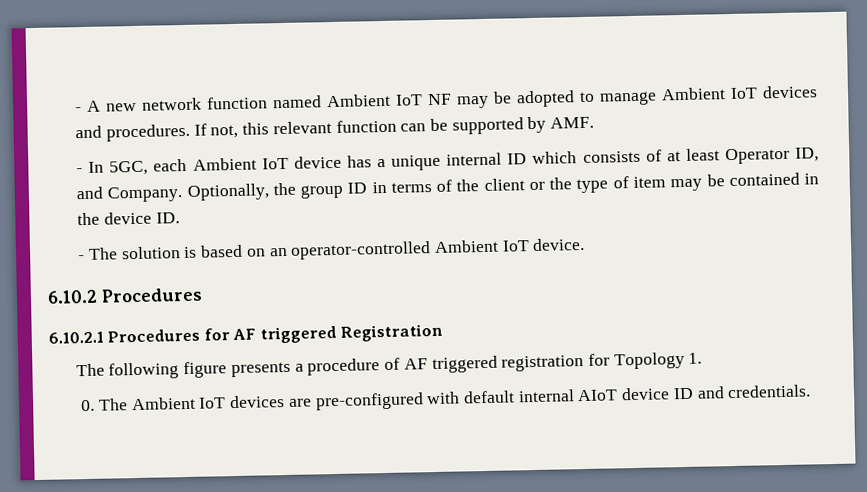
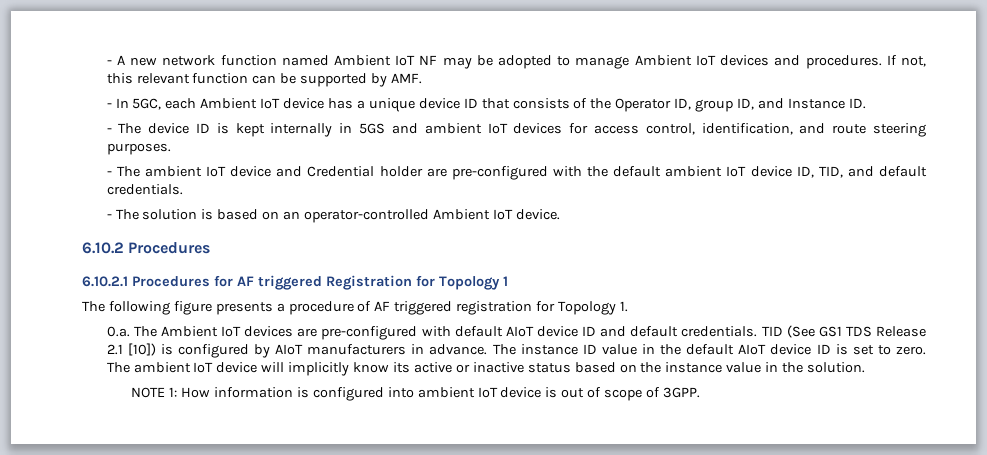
[446,147,820,166] [76,172,820,203] [77,211,180,226] internal ID which consists of at least Operator ID, and Company. Optionally, the group ID in terms of the client or the type of item may be contained in the device ID. -> [418,98,866,112] [106,123,926,137] [106,143,171,155] [106,166,928,180] [106,184,183,195] device ID that consists of the Operator ID, group ID, and Instance ID. // - The device ID is kept internally in 5GS and ambient IoT devices for access control, identification, and route steering purposes. // - The ambient IoT device and Credential holder are pre-configured with the default ambient IoT device ID, TID, and default credentials.
(444, 332) none -> [416,275,508,290] for Topology 1
[81,399,96,412] 0. -> [106,326,130,337] 0.a.
[517,389,575,403] internal -> (503, 331) none
[727,384,812,399] credentials. -> [630,325,927,338] [106,343,926,358] [106,362,866,376] [131,387,700,401] default credentials. TID (See GS1 TDS Release 2.1 [10]) is configured by AIoT manufacturers in advance. The instance ID value in the default AIoT device ID is set to zero. The ambient IoT device will implicitly know its active or inactive status based on the instance value in the solution. // NOTE 1: How information is configured into ambient IoT device is out of scope of 3GPP.

